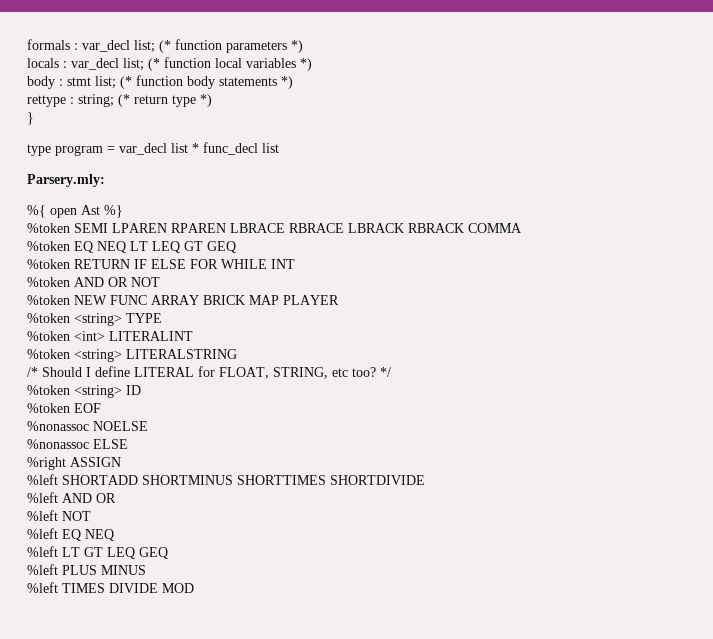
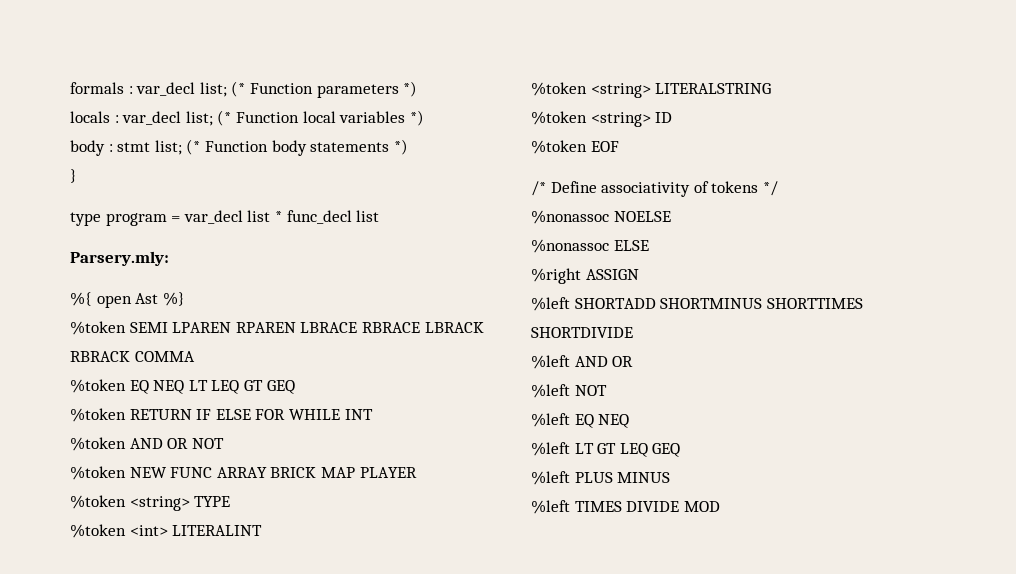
[175,39,222,50] function -> [249,83,313,94] Function
[164,57,211,68] function -> [235,112,299,123] Function
[136,75,183,86] function -> [204,141,268,152] Function
[27,94,212,107] // rettype : string; (* return type *) -> (408, 147) none
[27,366,391,379] // /* Should I define LITERAL for FLOAT, STRING, etc too? */ -> (772, 88) none
(101, 408) none -> [531,181,778,197] // /* Define associativity of tokens */

